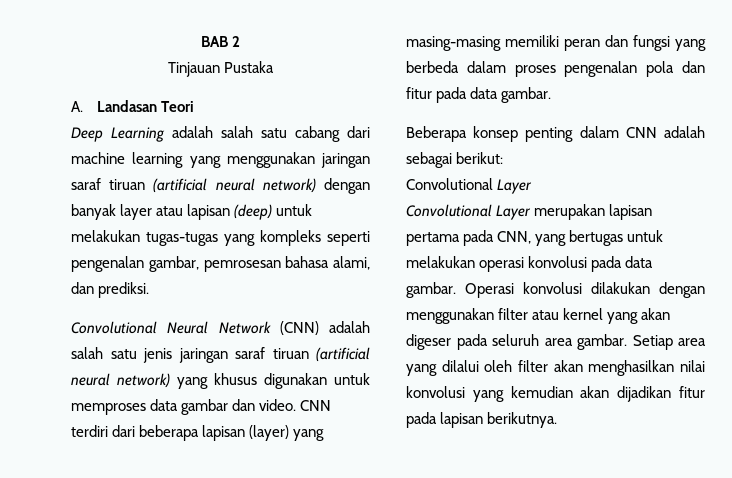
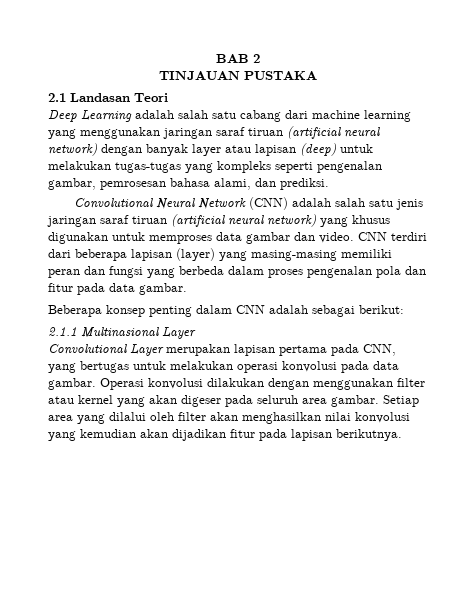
[167,61,275,77] [71,101,83,112] Tinjauan Pustaka // A. -> [158,71,317,80] [48,93,66,102] TINJAUAN PUSTAKA // 2.1
[406,178,493,190] Convolutional -> [48,327,159,338] 2.1.1 Multinasional

